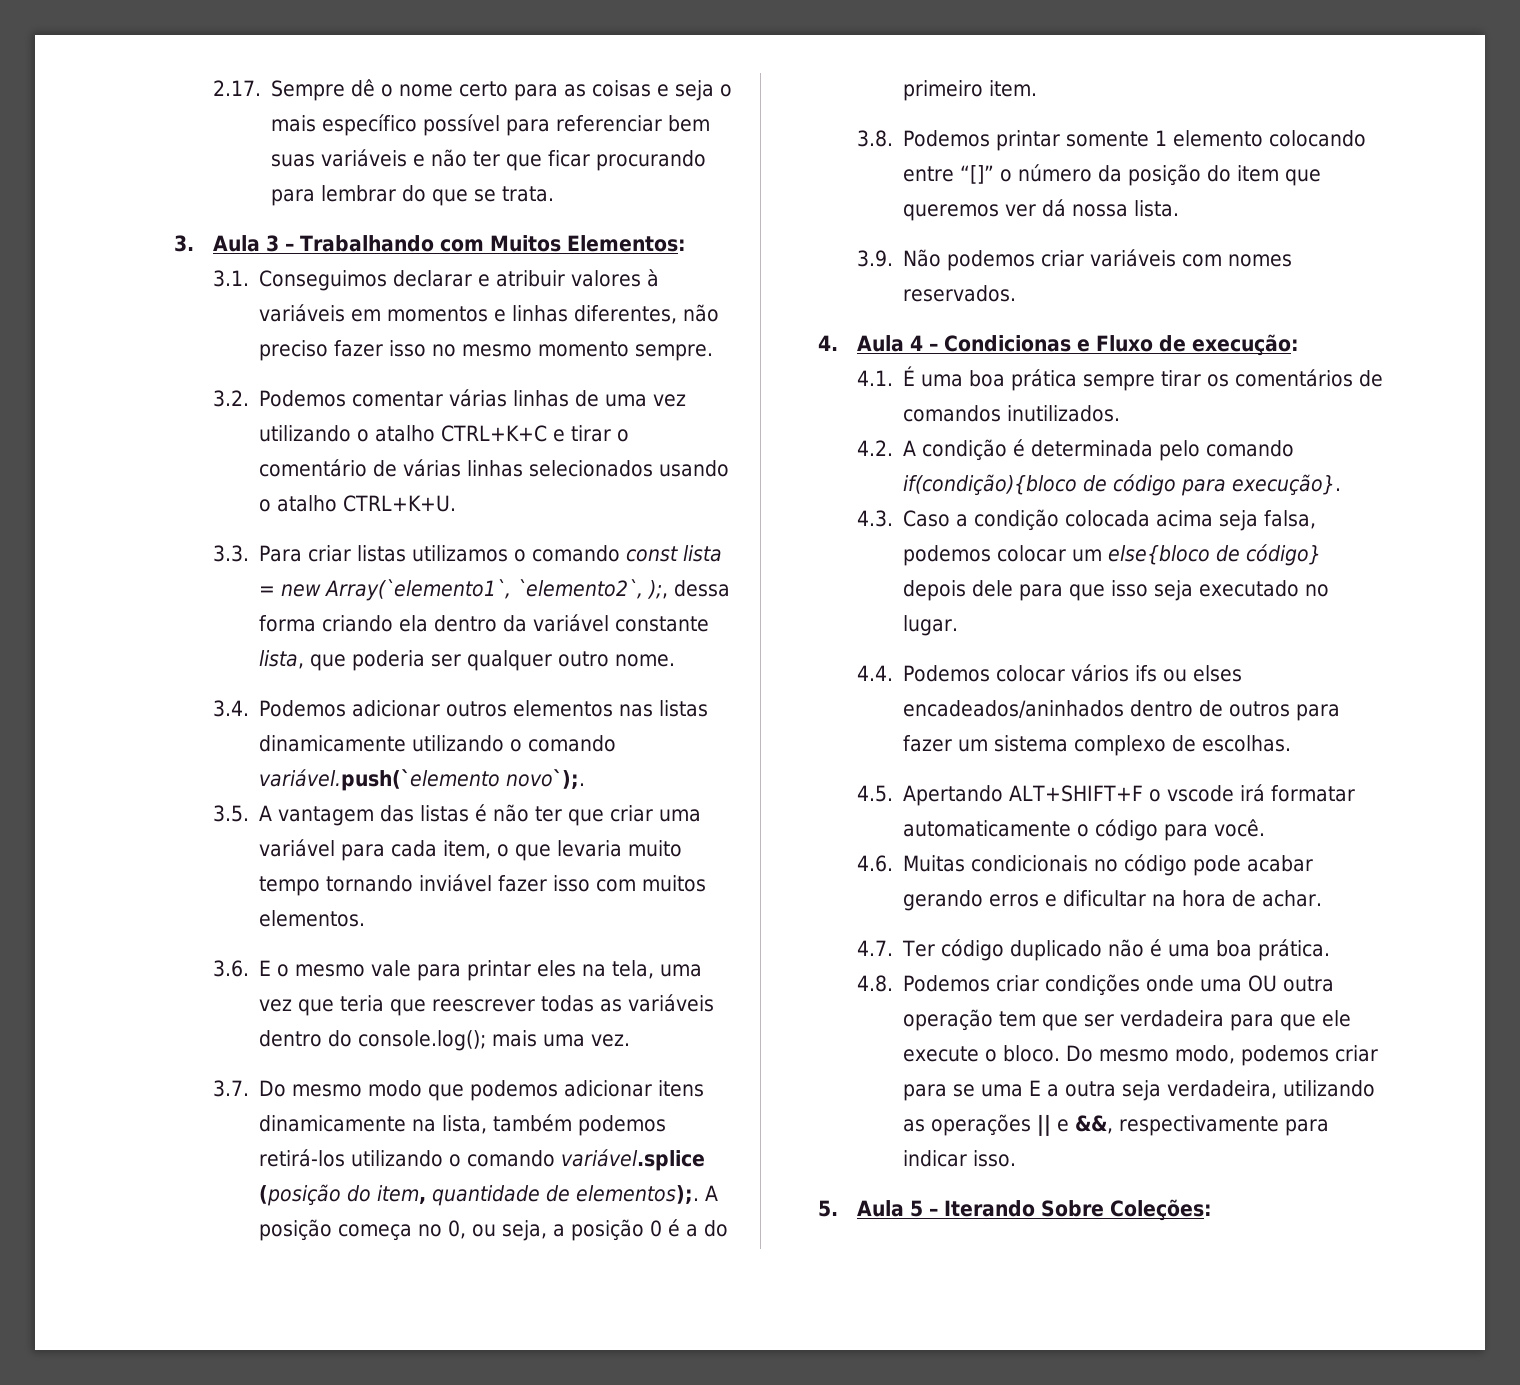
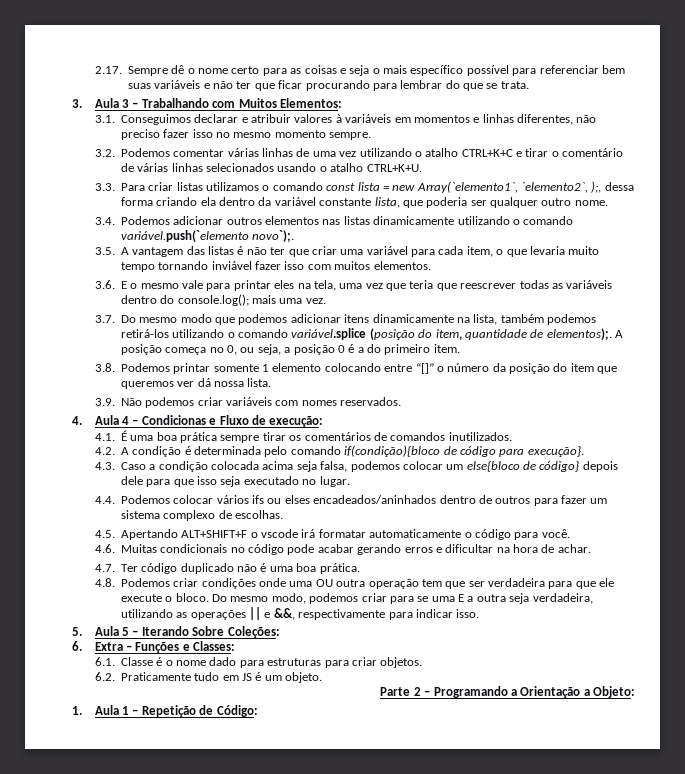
(1212, 1210) none -> [72,641,236,653] [94,657,423,668] [94,672,323,683] [380,686,635,698] [72,705,258,717] // 6. Extra – Funções e Classes: // 6.1. Classe é o nome dado para estruturas para criar objetos. // 6.2. Praticamente tudo em JS é um objeto. // Parte 2 – Programando a Orientação a Objeto: // 1. Aula 1 – Repetição de Código:

